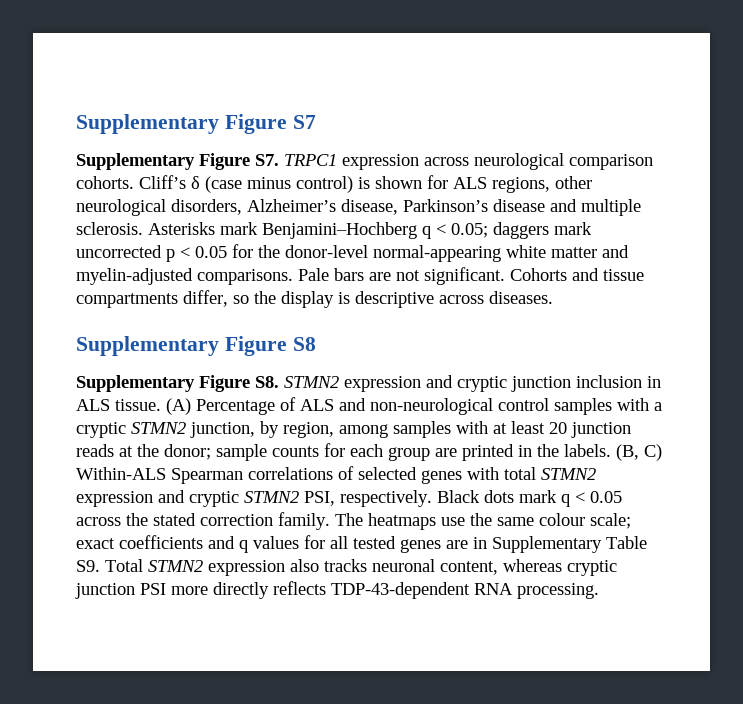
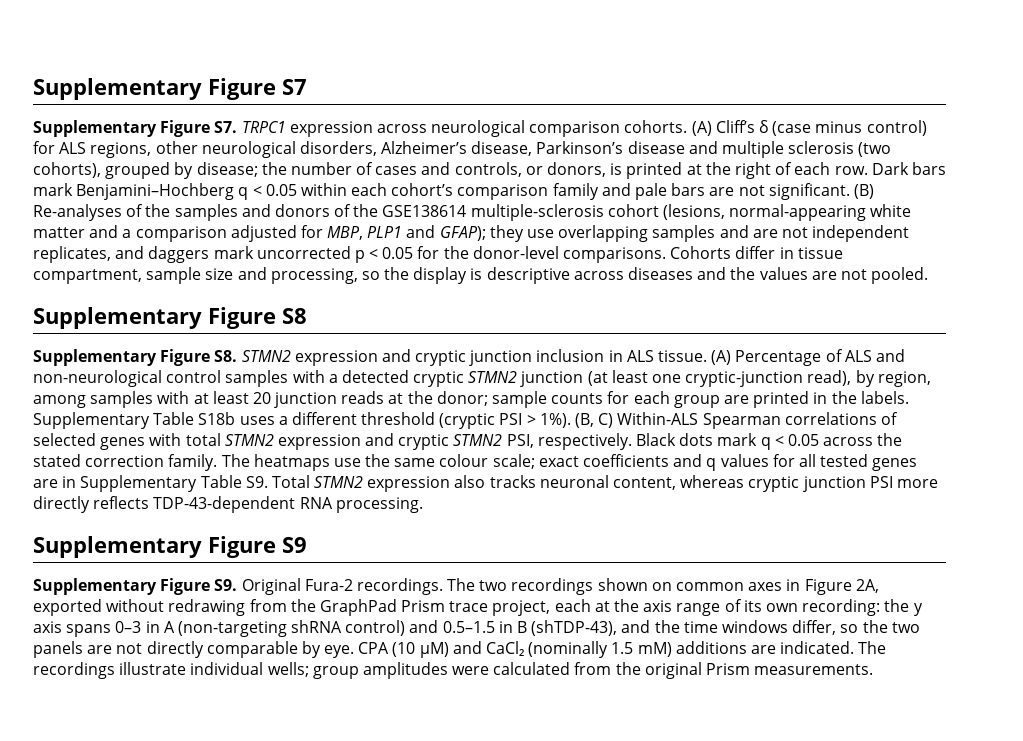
(134, 182) none -> [691,121,712,136] (A)
[358,176,422,189] is shown -> (927, 128) none
[76,222,488,239] sclerosis. Asterisks mark Benjamini–Hochberg q < 0.05; -> [788,141,892,157] [33,162,946,179] [33,183,874,200] [33,204,912,221] [33,225,910,242] [33,246,145,263] sclerosis (two cohorts), grouped by disease; the number of cases and controls, or donors, is printed at the right of each row. Dark bars mark Benjamini–Hochberg q < 0.05 within each cohort’s comparison family and pale bars are not significant. (B) Re-analyses of the samples and donors of the GSE138614 multiple-sclerosis cohort (lesions, normal-appearing white matter and a comparison adjusted for MBP, PLP1 and GFAP); they use overlapping samples and are not independent replicates, and
[373,245,629,262] [76,267,644,285] [76,290,228,308] normal-appearing white matter and myelin-adjusted comparisons. Pale bars are not significant. Cohorts and tissue compartments differ, -> [563,246,843,263] [33,267,358,284] comparisons. Cohorts differ in tissue compartment, sample size and processing,
[489,291,553,304] diseases. -> [628,267,929,284] diseases and the values are not pooled.
[76,422,255,438] cryptic STMN2 junction, -> [341,370,852,387] detected cryptic STMN2 junction (at least one cryptic-junction read),
(611, 450) none -> [33,412,571,429] Supplementary Table S18b uses a different threshold (cryptic PSI > 1%).
(599, 591) none -> [33,536,307,558] [33,578,879,595] [33,599,923,616] [33,620,920,637] [33,641,887,658] [33,662,874,679] // Supplementary Figure S9 // Supplementary Figure S9. Original Fura-2 recordings. The two recordings shown on common axes in Figure 2A, exported without redrawing from the GraphPad Prism trace project, each at the axis range of its own recording: the y axis spans 0–3 in A (non-targeting shRNA control) and 0.5–1.5 in B (shTDP-43), and the time windows differ, so the two panels are not directly comparable by eye. CPA (10 µM) and CaCl₂ (nominally 1.5 mM) additions are indicated. The recordings illustrate individual wells; group amplitudes were calculated from the original Prism measurements.

